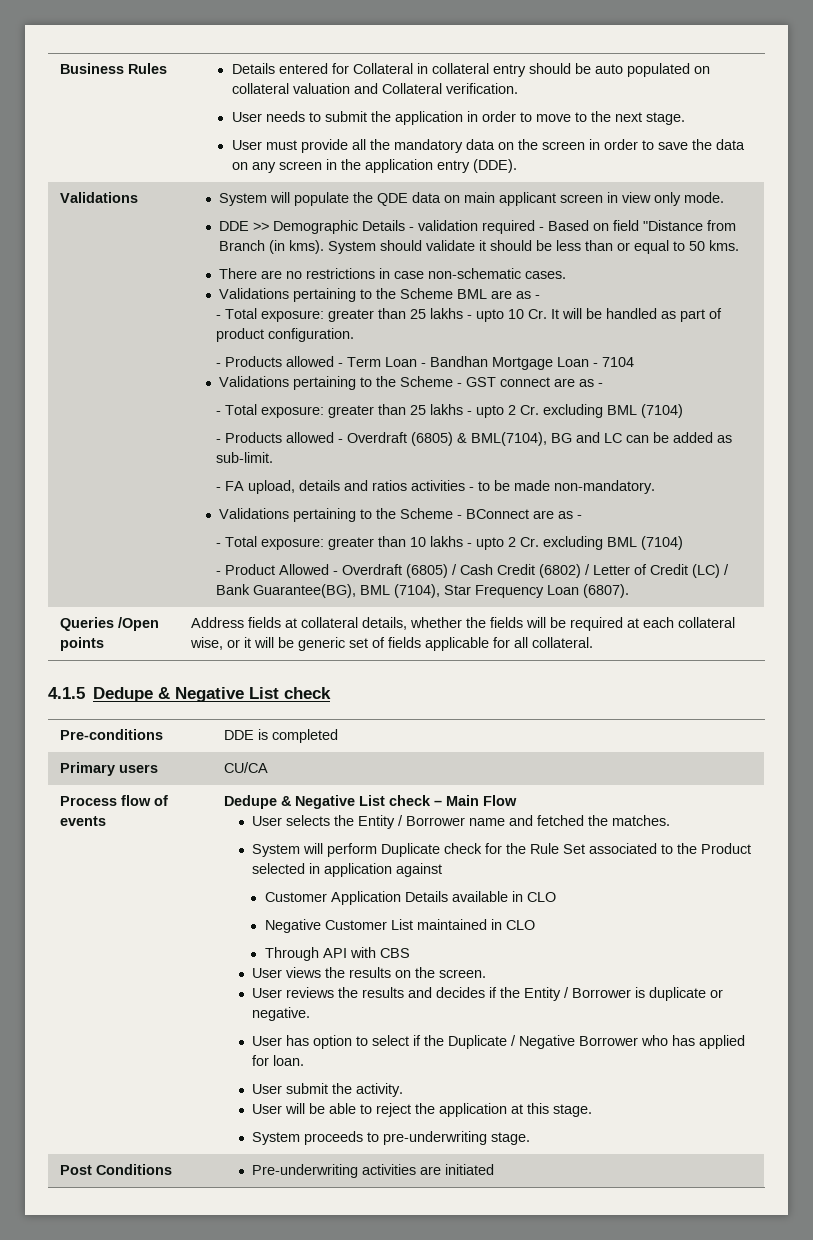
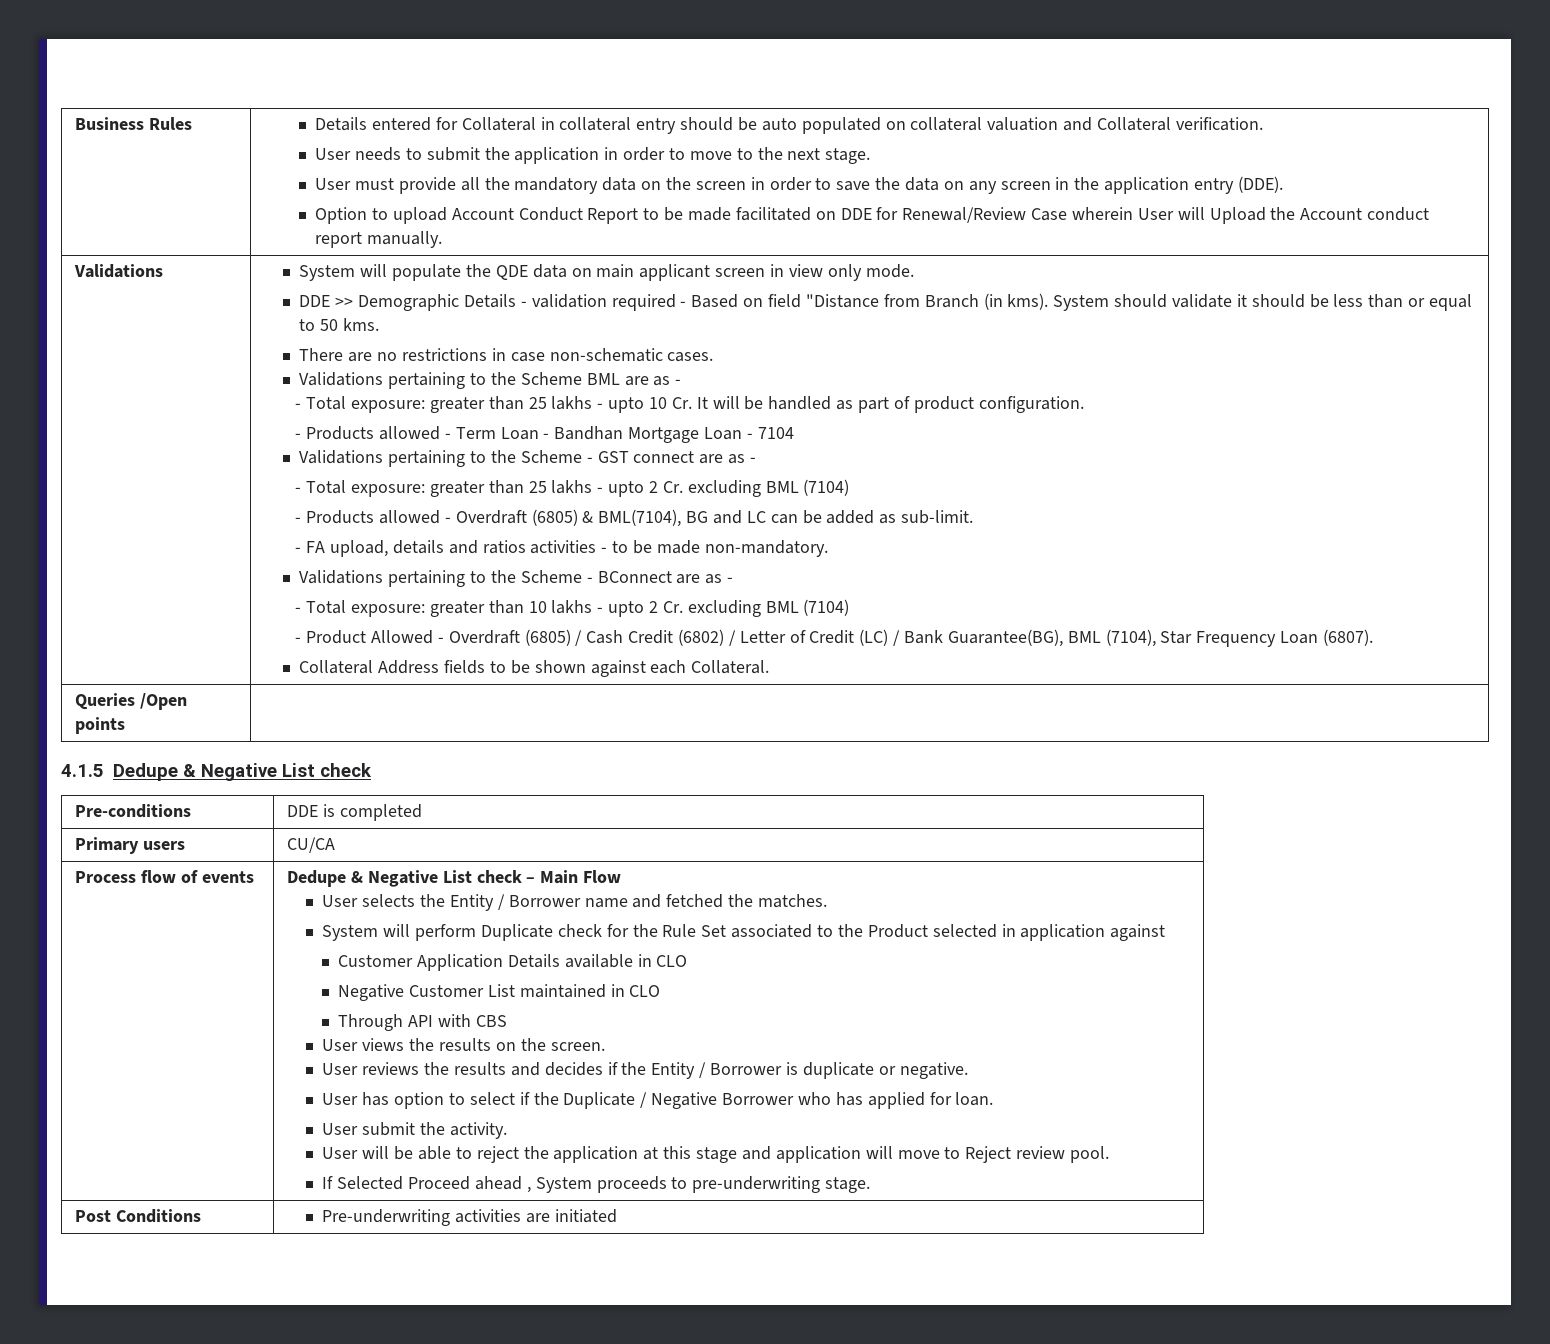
(517, 166) none -> [315,207,1430,224] [315,231,442,248] // Option to upload Account Conduct Report to be made facilitated on DDE for Renewal/Review Case wherein User will Upload the Account conduct report manually.
[59,617,159,631] [59,637,104,651] [190,617,735,631] [189,637,593,651] // Queries /Open points | Address fields at collateral details, whether the fields will be required at each collateral wise, or it will be generic set of fields applicable for all collateral. -> [299,660,770,677] [75,693,187,710] [75,717,126,734] // Collateral Address fields to be shown against each Collateral. // Queries /Open points |
[553,1104,593,1117] stage. // -> [696,1146,1109,1163] [322,1176,531,1193] stage and application will move to Reject review pool. // If Selected Proceed ahead ,

